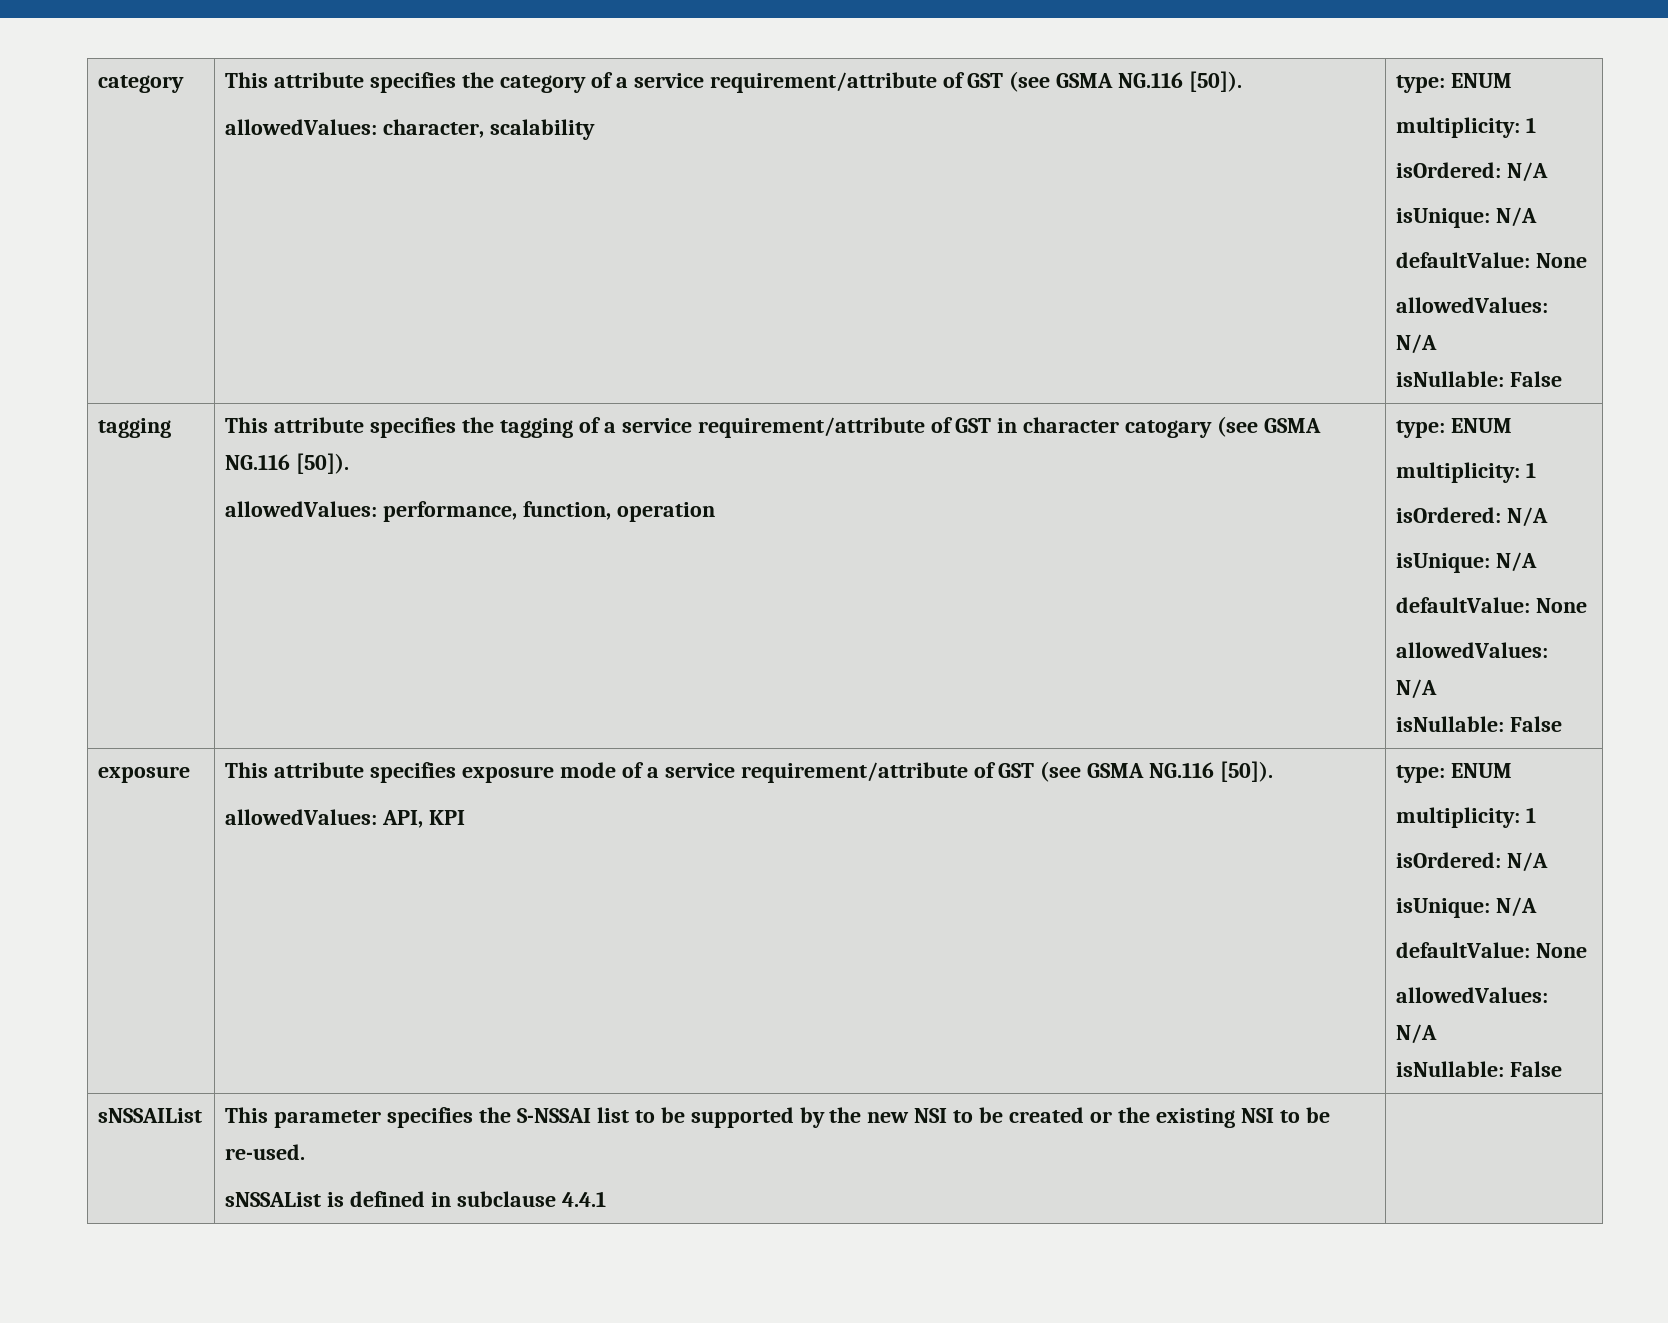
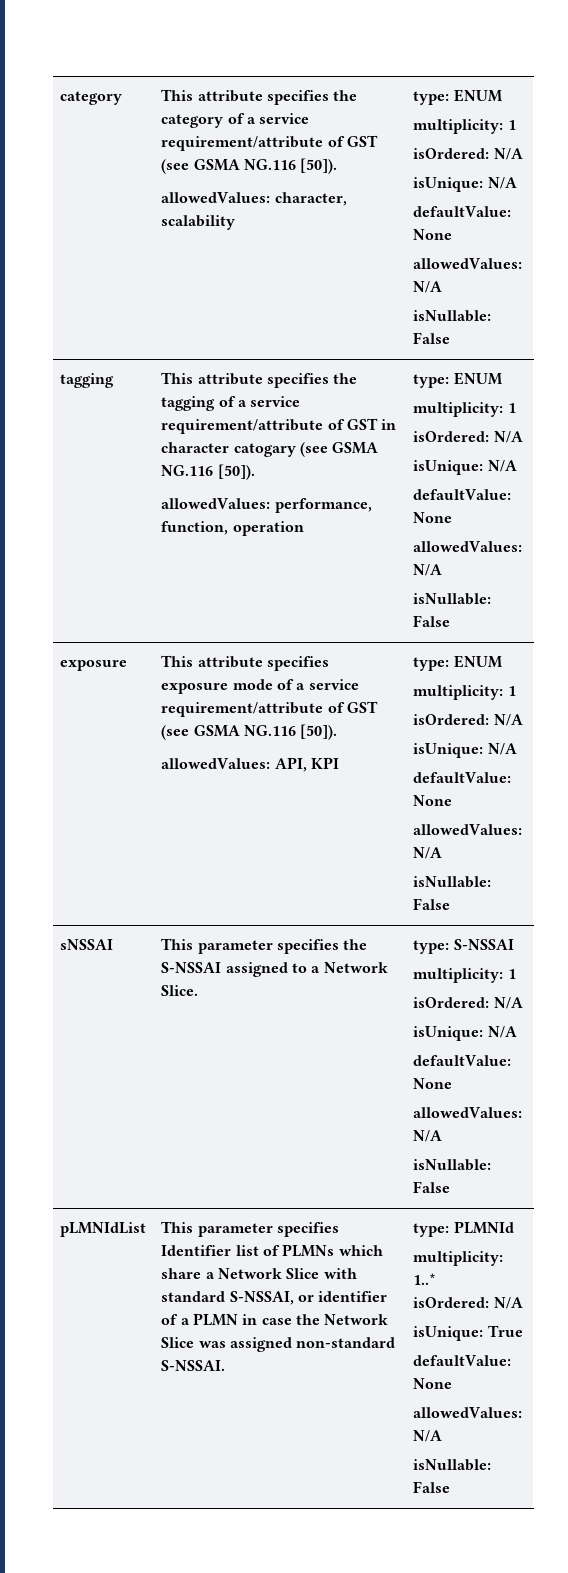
[98,1108,203,1123] sNSSAIList -> [60,939,114,950] sNSSAI
[596,1107,1330,1128] [225,1144,306,1160] [225,1191,606,1207] list to be supported by the new NSI to be created or the existing NSI to be re-used. // sNSSAList is defined in subclause 4.4.1 | -> [225,962,388,977] [161,985,199,996] [413,939,514,954] [413,968,516,983] [413,997,523,1009] [413,1026,517,1041] [413,1055,512,1066] [413,1078,453,1089] [413,1107,523,1118] [413,1130,443,1142] [413,1159,492,1171] [413,1181,451,1193] [60,1222,147,1237] [161,1221,340,1237] [161,1244,383,1257] [161,1268,357,1279] [161,1291,388,1305] [161,1313,389,1326] [161,1337,396,1352] [161,1360,226,1371] [413,1221,514,1237] [413,1251,504,1266] [413,1273,437,1285] [413,1297,523,1309] [413,1325,523,1341] [413,1355,512,1366] [413,1378,453,1389] [413,1407,523,1418] [413,1430,443,1442] [413,1459,492,1471] [413,1481,451,1493] assigned to a Network Slice. | type: S-NSSAI // multiplicity: 1 // isOrdered: N/A // isUnique: N/A // defaultValue: None // allowedValues: N/A // isNullable: False // pLMNIdList | This parameter specifies Identifier list of PLMNs which share a Network Slice with standard S-NSSAI, or identifier of a PLMN in case the Network Slice was assigned non-standard S-NSSAI. | type: PLMNId // multiplicity: 1..* // isOrdered: N/A // isUnique: True // defaultValue: None // allowedValues: N/A // isNullable: False

